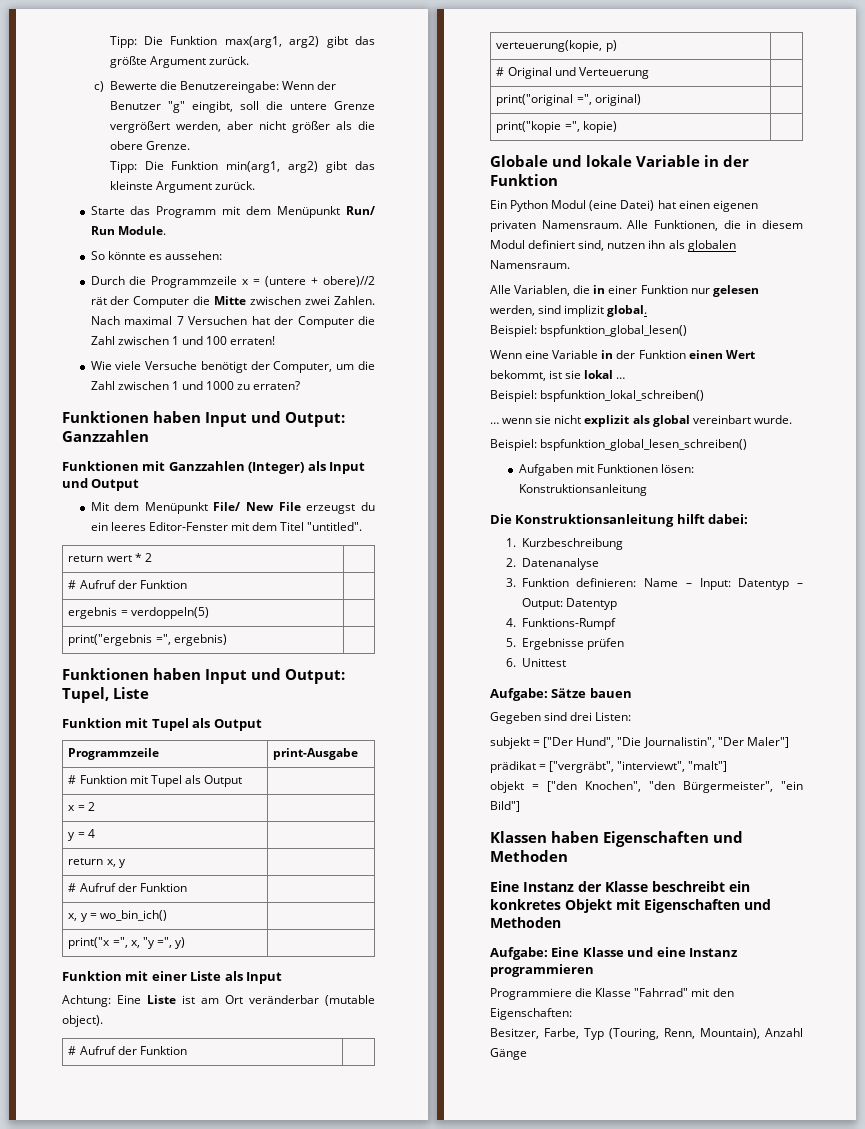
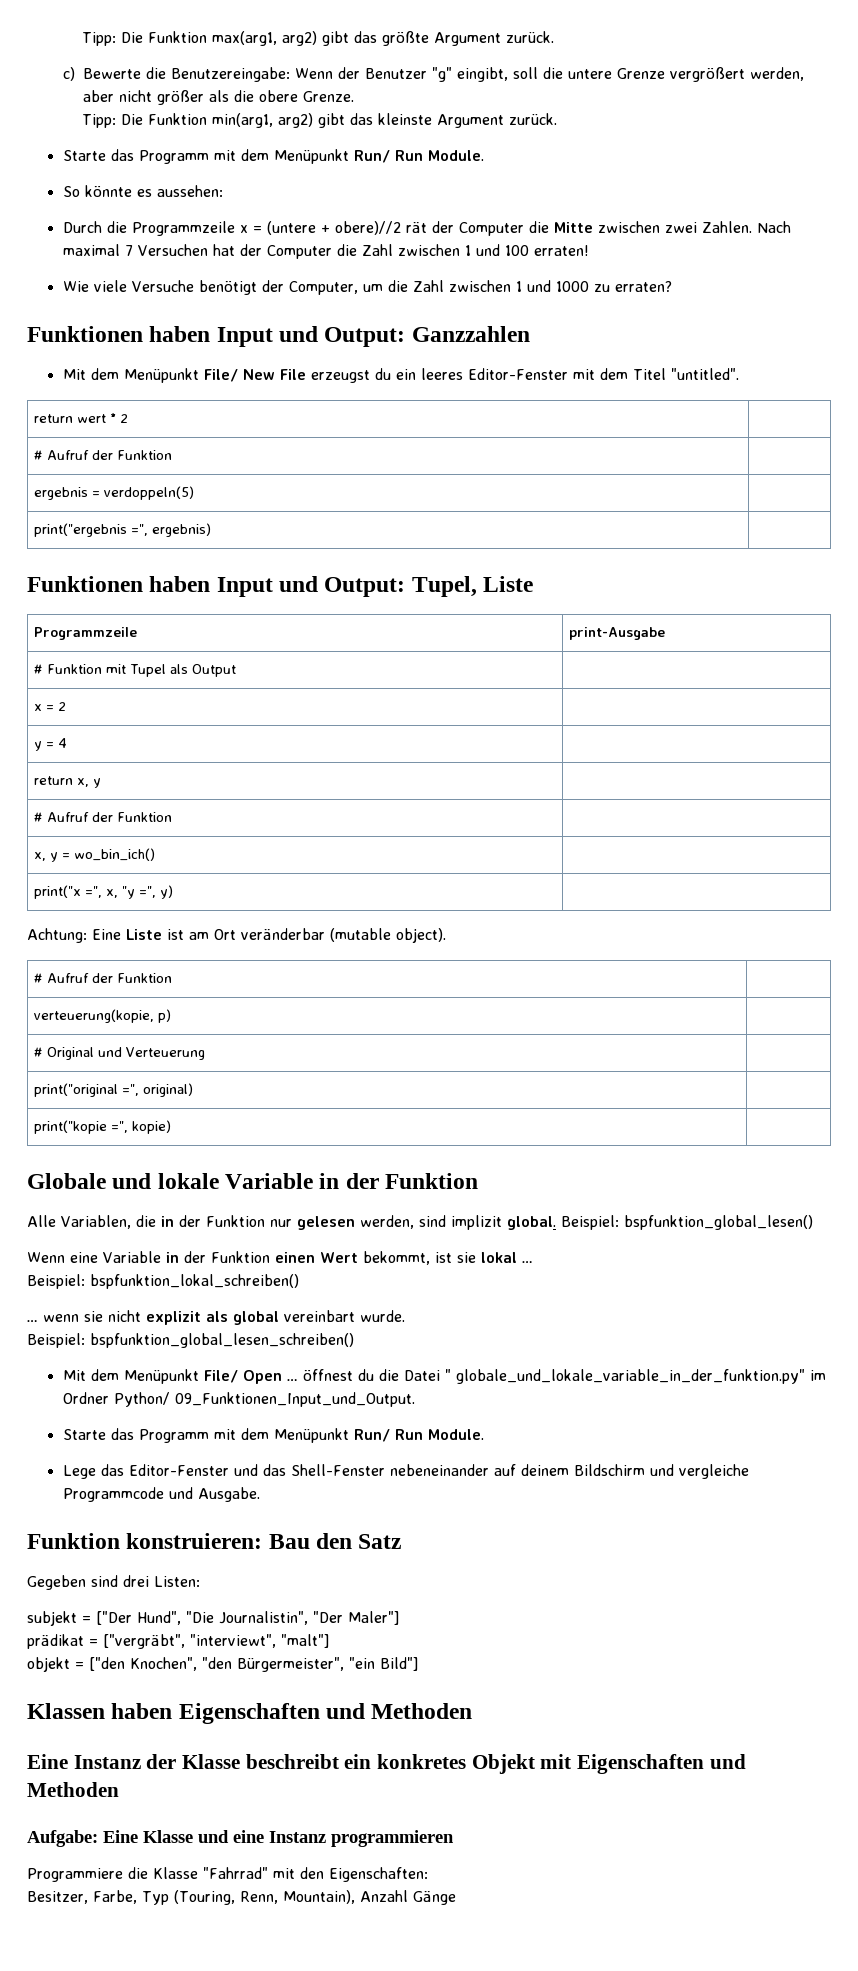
[62,461,365,474] [62,478,140,491] // Funktionen mit Ganzzahlen (Integer) als Input und Output -> (530, 334) none
[62,718,262,731] // Funktion mit Tupel als Output -> (534, 584) none
[62,971,282,984] // Funktion mit einer Liste als Input -> (173, 892) none
[490,200,758,212] [490,220,803,232] [490,240,736,252] [490,260,570,269] // Ein Python Modul (eine Datei) hat einen eigenen privaten Namensraum. Alle Funktionen, die in diesem Modul definiert sind, nutzen ihn als globalen Namensraum. -> (479, 1181) none
[608,285,638,294] einer -> [179,1215,201,1227] der
(648, 311) // -> (556, 1223) none
[518,464,694,476] [518,484,647,496] [490,514,749,527] [505,538,623,550] [505,558,599,570] [505,578,803,590] [521,598,617,610] [505,618,616,630] [505,638,624,650] [505,658,566,667] [490,688,632,701] Aufgaben mit Funktionen lösen: Konstruktionsanleitung // Die Konstruktionsanleitung hilft dabei: // 1. Kurzbeschreibung // 2. Datenanalyse // 3. Funktion definieren: Name – Input: Datentyp – Output: Datentyp // 4. Funktions-Rumpf // 5. Ergebnisse prüfen // 6. Unittest // Aufgabe: Sätze bauen -> [62,1369,826,1384] [62,1392,415,1407] [62,1428,484,1443] [62,1464,749,1479] [62,1487,260,1502] [27,1533,402,1549] Mit dem Menüpunkt File/ Open … öffnest du die Datei " globale_und_lokale_variable_in_der_funktion.py" im Ordner Python/ 09_Funktionen_Input_und_Output. // Starte das Programm mit dem Menüpunkt Run/ Run Module. // Lege das Editor-Fenster und das Shell-Fenster nebeneinander auf deinem Bildschirm und vergleiche Programmcode und Ausgabe. // Funktion konstruieren: Bau den Satz

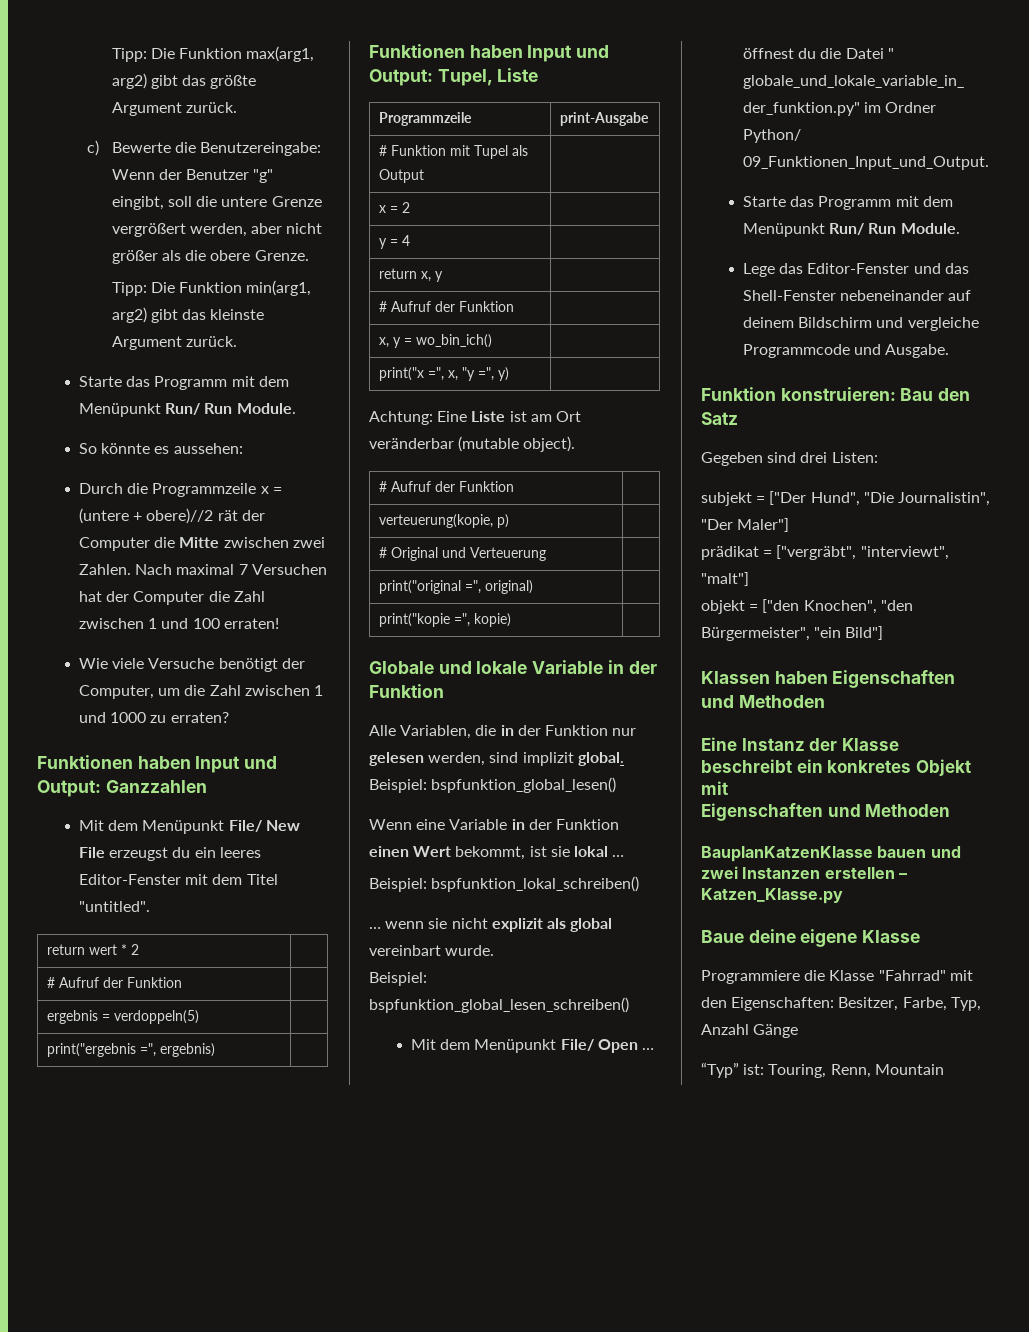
[577,1754,746,1774] [27,1782,119,1797] [27,1830,454,1847] Eigenschaften und Methoden // Aufgabe: Eine Klasse und eine Instanz programmieren -> [701,803,951,821] [701,846,961,862] [701,866,907,879] [701,888,843,904] [701,929,921,947] // Eigenschaften und Methoden // BauplanKatzenKlasse bauen und zwei Instanzen erstellen – Katzen_Klasse.py // Baue deine eigene Klasse
(428, 1874) // -> (835, 1004) none
[142,1890,456,1905] Typ (Touring, Renn, Mountain), Anzahl Gänge -> [950,997,981,1011] [701,1024,799,1038] [701,1062,944,1078] Typ, Anzahl Gänge // “Typ” ist: Touring, Renn, Mountain

